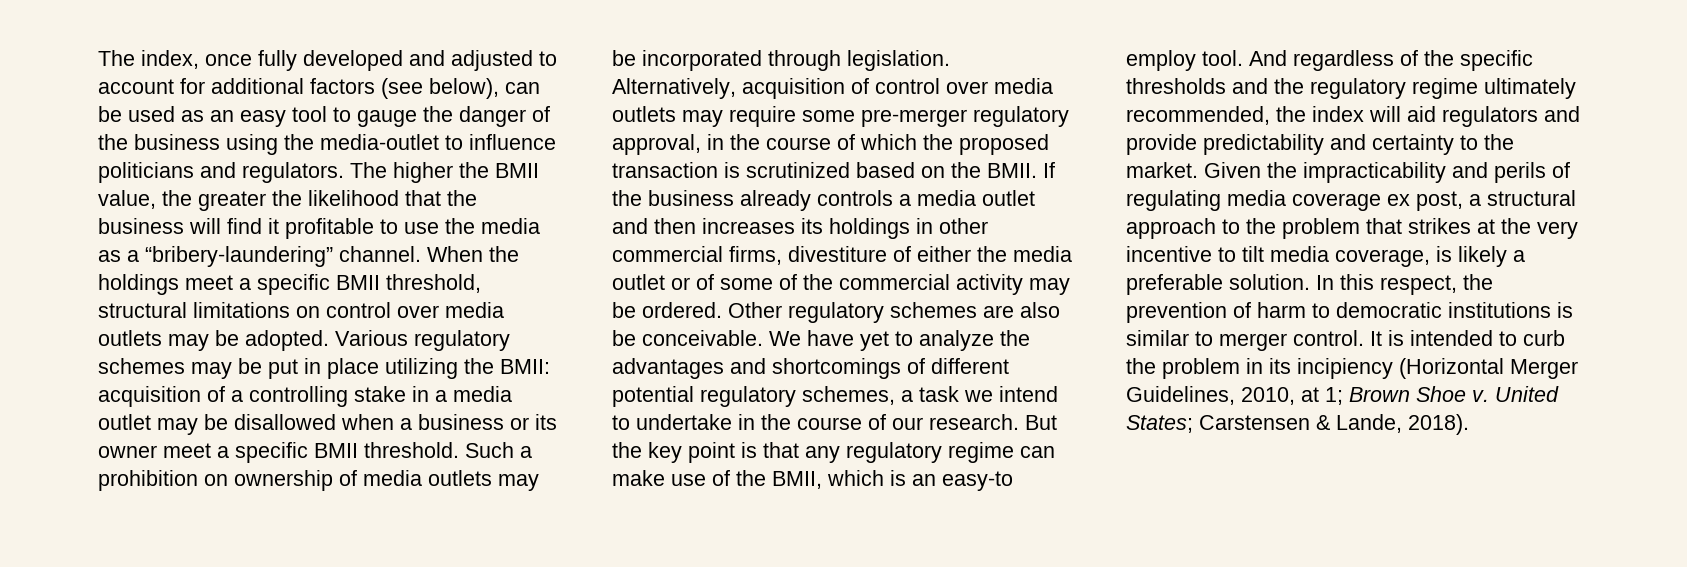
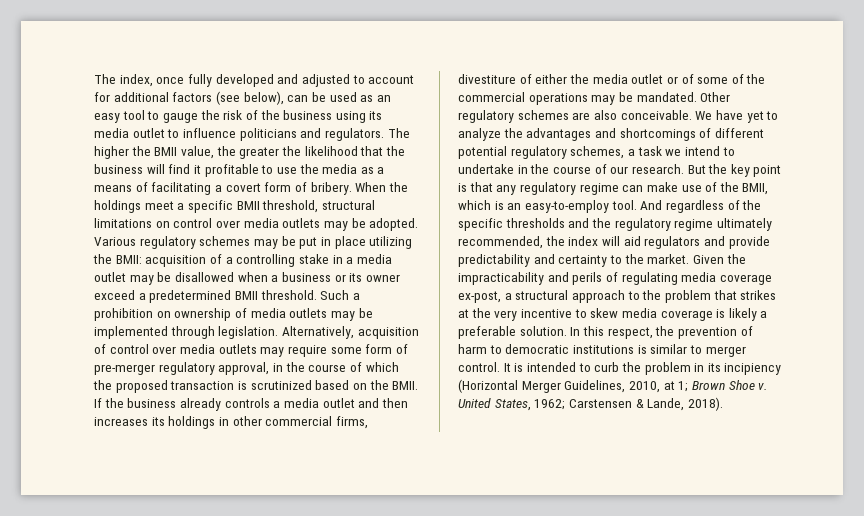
[459,106,526,127] danger -> [223,110,243,120] risk
[284,134,439,150] the media-outlet -> [369,111,383,120] [94,128,165,138] its media outlet
[145,246,421,267] “bribery-laundering” channel. -> [94,182,352,195] means of facilitating a covert form of bribery.
[163,442,308,463] meet a specific -> [94,290,232,303] exceed a predetermined
[642,50,762,71] incorporated -> [94,326,168,339] implemented
(855, 116) none -> [365,344,408,354] form of
[956,274,1070,295] [612,302,722,318] activity may be ordered. -> [528,92,697,105] operations may be mandated.
[612,330,636,346] be -> (617, 115) none
[942,471,1013,491] [1126,50,1196,71] easy-to employ -> [524,200,609,213] easy-to-employ
[1387,191,1463,211] ex post, -> [458,291,501,303] ex-post,
[1242,246,1430,267] tilt media coverage, -> [590,308,713,321] skew media coverage
[1126,415,1193,433] States; -> [494,399,566,411] States, 1962;

